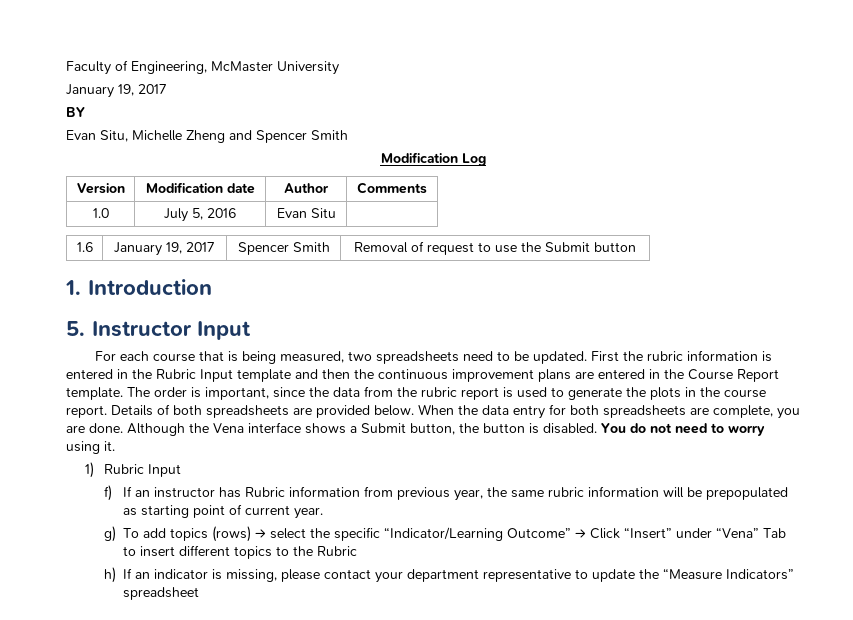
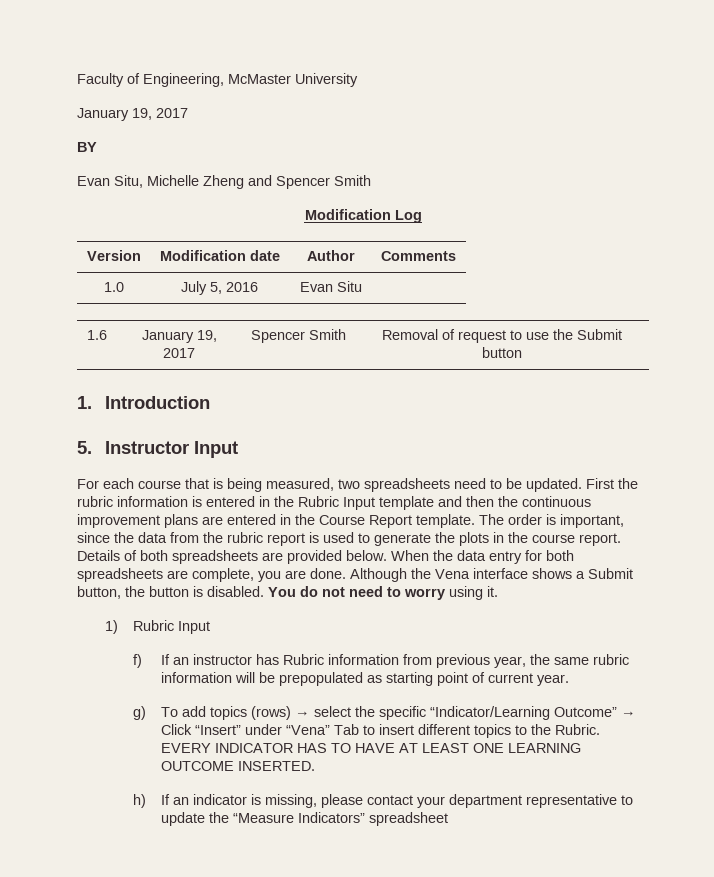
[317,546,358,556] Rubric -> [554,724,600,735] [160,743,581,753] [160,761,315,771] Rubric. EVERY INDICATOR HAS TO HAVE AT LEAST ONE LEARNING OUTCOME INSERTED.

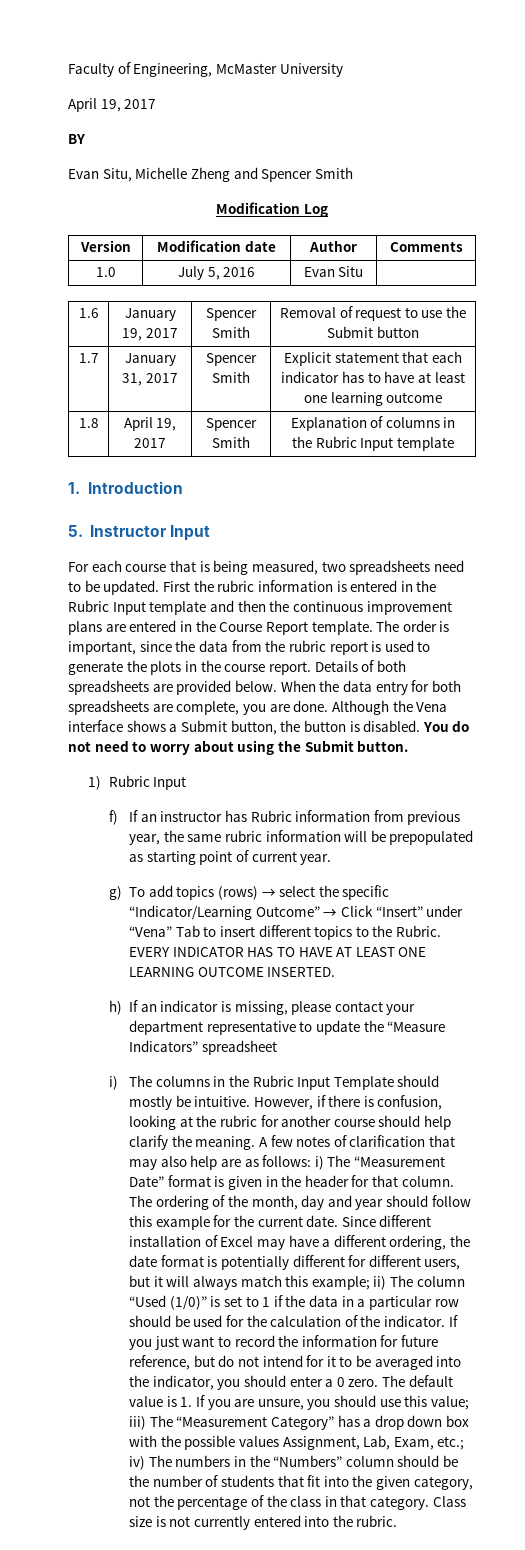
[77,108,129,121] January -> [68,98,97,112] April
(522, 352) none -> [78,353,99,363] [124,353,176,366] [122,373,178,386] [206,353,257,366] [212,371,250,383] [284,351,462,366] [281,371,465,383] [303,392,443,406] [78,418,99,428] [123,417,177,431] [134,438,166,448] [206,418,257,431] [212,436,250,448] [290,416,456,431] [292,436,454,451] // 1.7 | January 31, 2017 | Spencer Smith | Explicit statement that each indicator has to have at least one learning outcome // 1.8 | April 19, 2017 | Spencer Smith | Explanation of columns in the Rubric Input template
[449,586,498,600] using it. -> [193,740,409,755] about using the Submit button.
(448, 819) none -> [108,1075,440,1090] [128,1095,443,1110] [128,1115,452,1130] [128,1135,456,1150] [128,1155,446,1170] [128,1175,454,1190] [128,1195,471,1210] [128,1215,432,1230] [128,1235,471,1250] [128,1255,461,1270] [128,1275,465,1290] [128,1295,459,1310] [128,1315,458,1327] [128,1335,439,1350] [128,1355,462,1370] [128,1375,453,1390] [128,1395,470,1410] [128,1415,470,1430] [128,1435,465,1450] [128,1455,459,1470] [128,1475,473,1490] [128,1495,466,1510] [128,1515,398,1530] // i) The columns in the Rubric Input Template should mostly be intuitive. However, if there is confusion, looking at the rubric for another course should help clarify the meaning. A few notes of clarification that may also help are as follows: i) The “Measurement Date” format is given in the header for that column. The ordering of the month, day and year should follow this example for the current date. Since different installation of Excel may have a different ordering, the date format is potentially different for different users, but it will always match this example; ii) The column “Used (1/0)” is set to 1 if the data in a particular row should be used for the calculation of the indicator. If you just want to record the information for future reference, but do not intend for it to be averaged into the indicator, you should enter a 0 zero. The default value is 1. If you are unsure, you should use this value; iii) The “Measurement Category” has a drop down box with the possible values Assignment, Lab, Exam, etc.; iv) The numbers in the “Numbers” column should be the number of students that fit into the given category, not the percentage of the class in that category. Class size is not currently entered into the rubric.

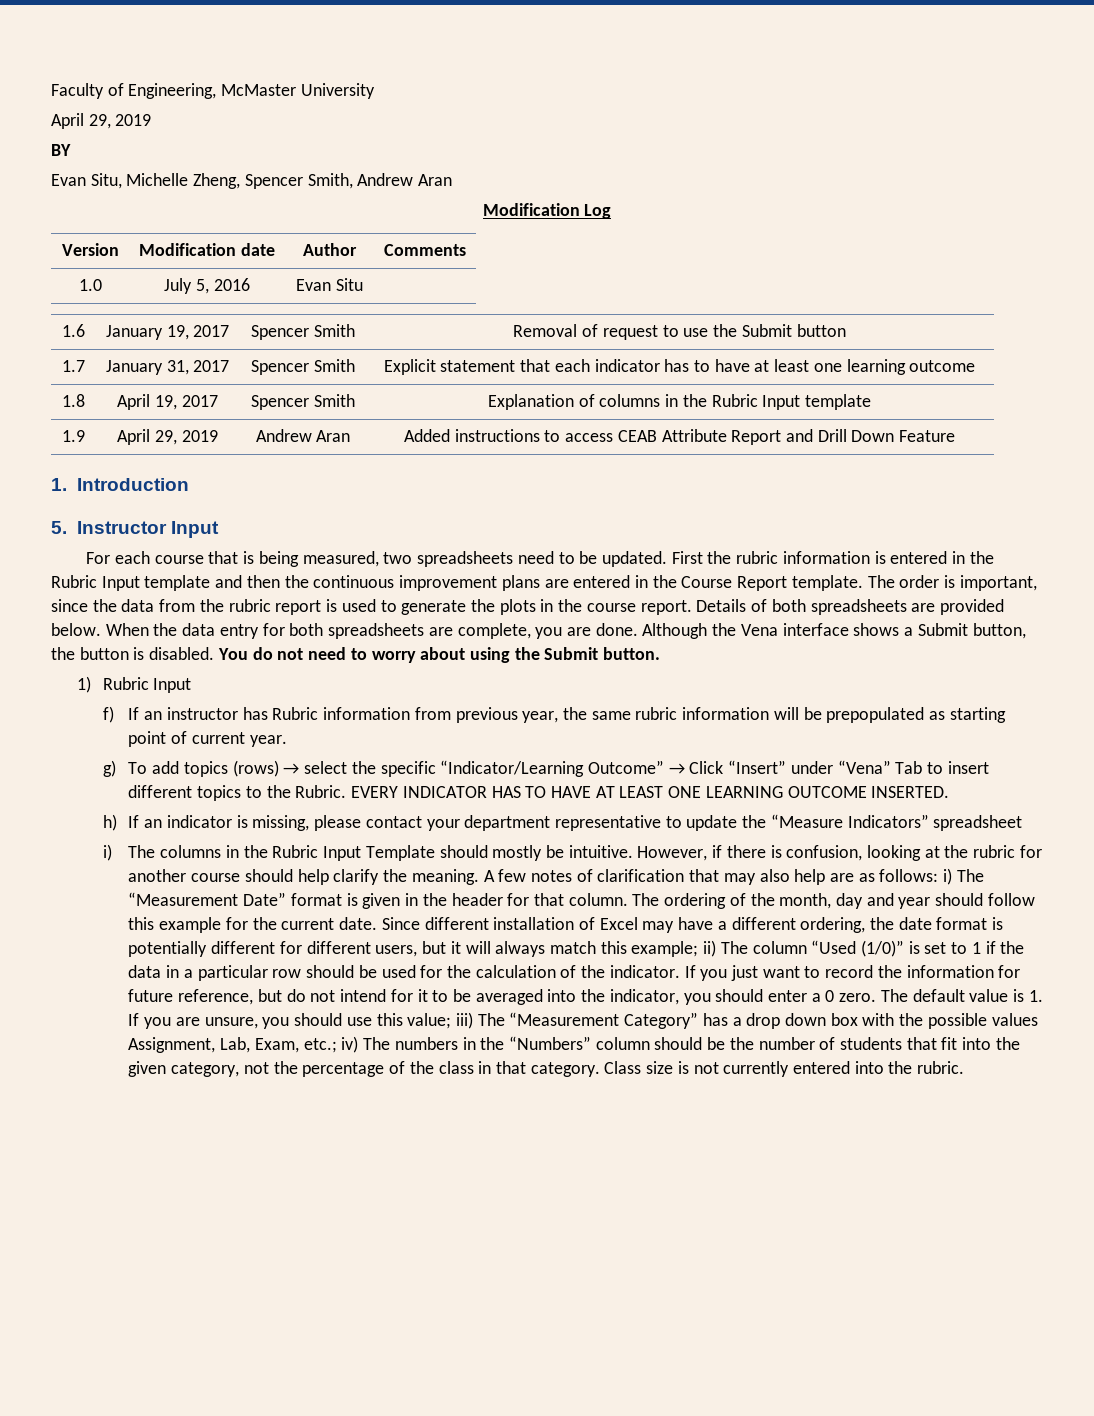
[100,99,157,112] 19, 2017 -> [88,114,152,129] 29, 2019
[190,167,353,182] Zheng and Spencer Smith -> [193,173,453,189] Zheng, Spencer Smith, Andrew Aran
(454, 444) none -> [61,430,85,442] [117,429,218,445] [255,429,351,442] [403,429,956,445] // 1.9 | April 29, 2019 | Andrew Aran | Added instructions to access CEAB Attribute Report and Drill Down Feature

